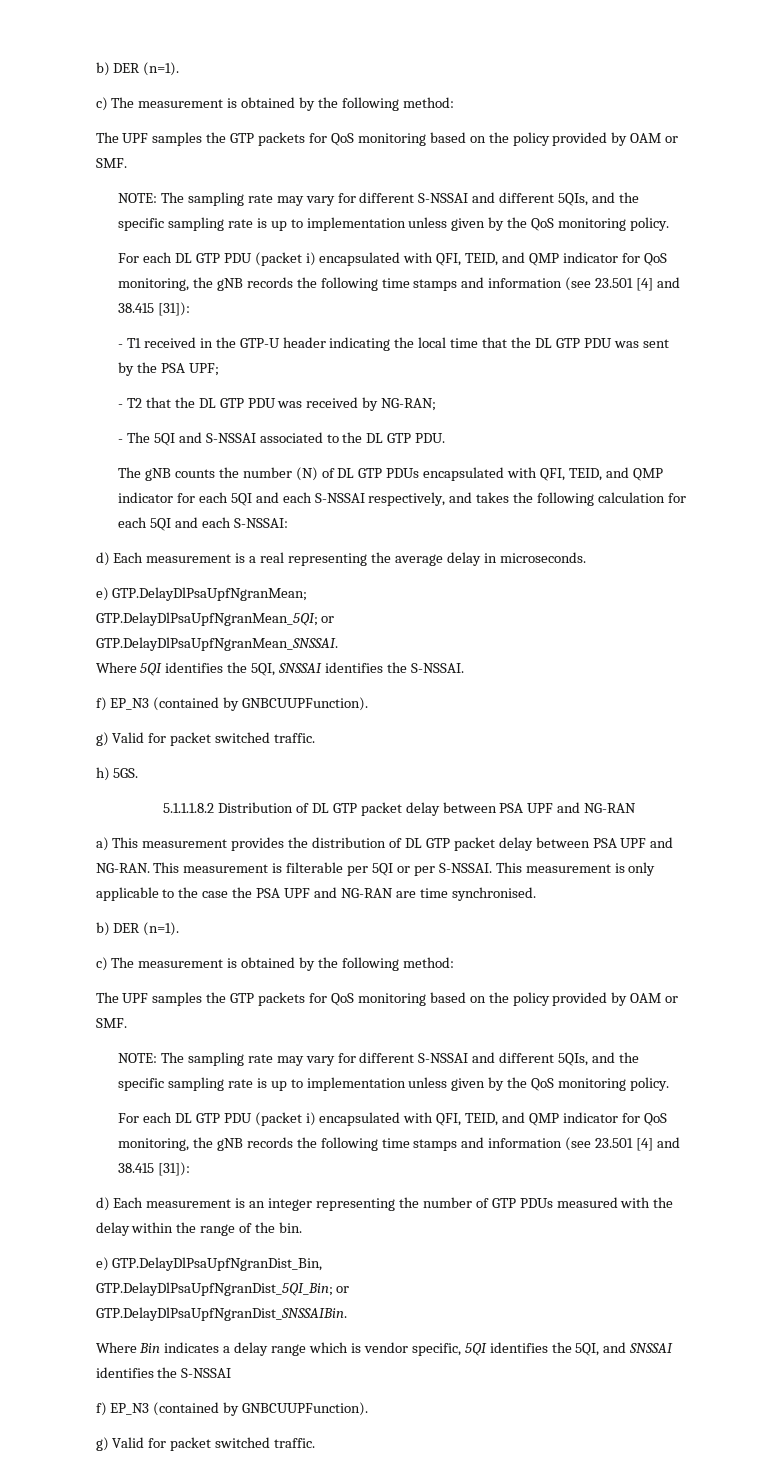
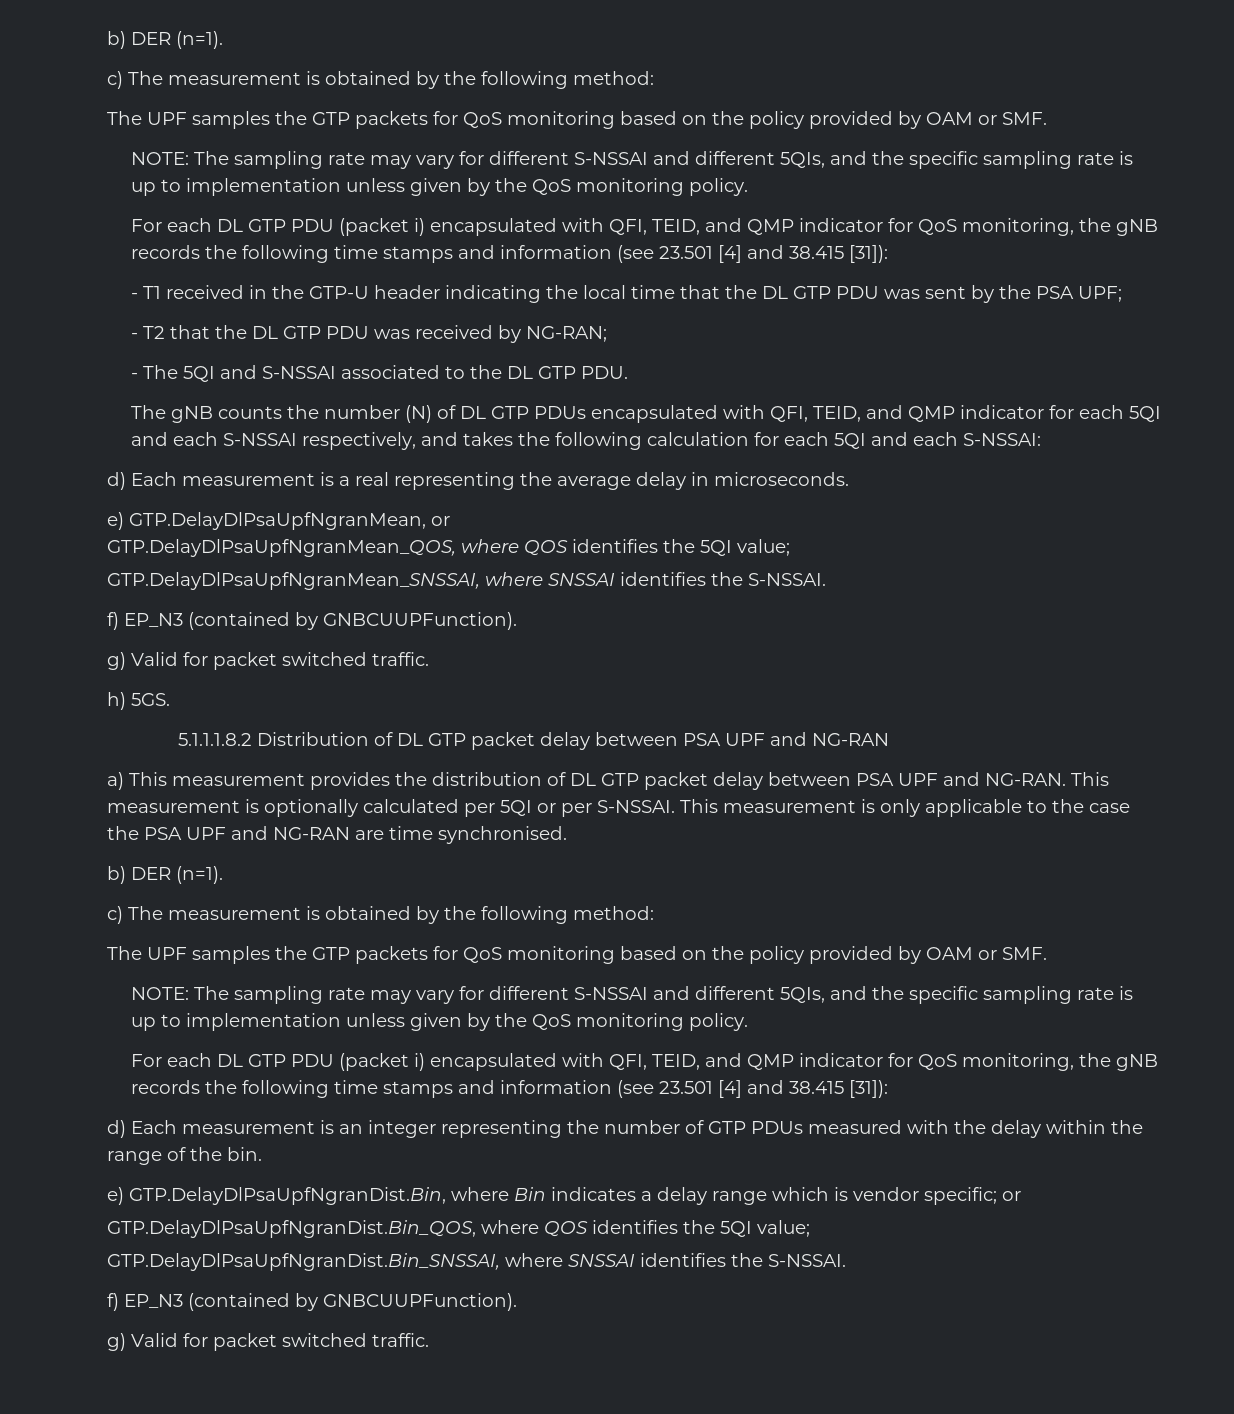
[112,587,308,601] [95,612,335,626] [95,637,338,651] [95,662,276,676] GTP.DelayDlPsaUpfNgranMean; // GTP.DelayDlPsaUpfNgranMean_5QI; or // GTP.DelayDlPsaUpfNgranMean_SNSSAI. // Where 5QI identifies the 5QI, -> [129,512,451,530] [107,539,791,557] [107,572,544,590] GTP.DelayDlPsaUpfNgranMean, or // GTP.DelayDlPsaUpfNgranMean_QOS, where QOS identifies the 5QI value; // GTP.DelayDlPsaUpfNgranMean_SNSSAI, where
[286,862,344,873] filterable -> [264,799,460,817] optionally calculated
[112,1257,323,1271] [95,1282,350,1296] [95,1307,347,1321] [95,1342,137,1353] GTP.DelayDlPsaUpfNgranDist_Bin, // GTP.DelayDlPsaUpfNgranDist_5QI_Bin; or // GTP.DelayDlPsaUpfNgranDist_SNSSAIBin. // Where -> [129,1187,510,1205] GTP.DelayDlPsaUpfNgranDist.Bin, where
[411,1342,674,1356] [95,1367,232,1378] specific, 5QI identifies the 5QI, and SNSSAI identifies the S-NSSAI -> [924,1187,1022,1205] [107,1220,811,1238] [107,1253,847,1271] specific; or // GTP.DelayDlPsaUpfNgranDist.Bin_QOS, where QOS identifies the 5QI value; // GTP.DelayDlPsaUpfNgranDist.Bin_SNSSAI, where SNSSAI identifies the S-NSSAI.

